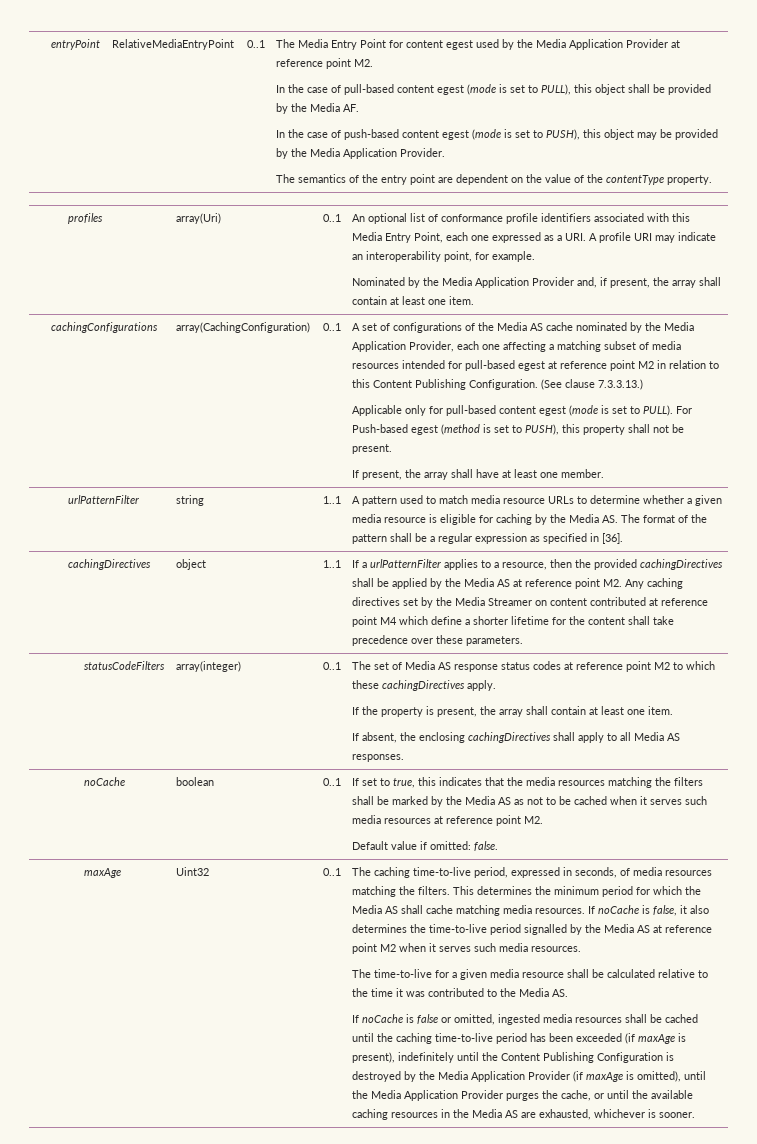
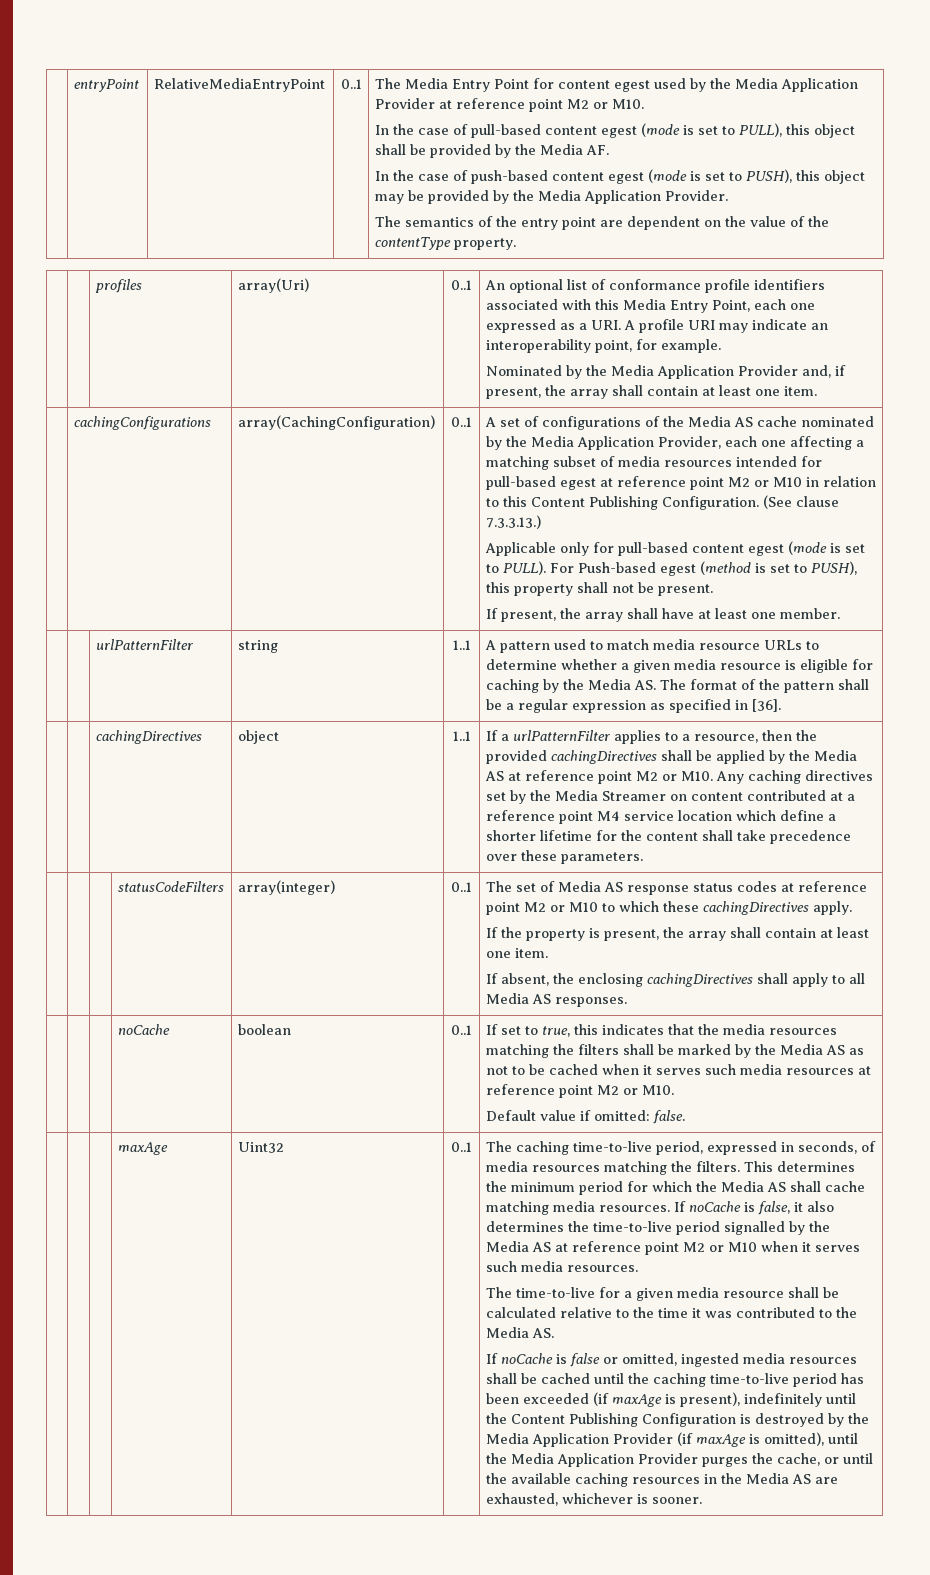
[353,59,373,67] M2. -> [566,99,644,109] M2 or M10.
(654, 365) none -> [753,477,802,487] or M10
[602,579,622,587] M2. -> [635,771,713,781] M2 or M10.
(658, 602) none -> [846,794,855,801] a
(397, 621) none -> [623,810,732,821] service location
(670, 666) none -> [549,902,598,912] or M10
[523,816,543,824] M2. -> [596,1085,674,1095] M2 or M10.
(396, 948) none -> [708,1242,757,1252] or M10

